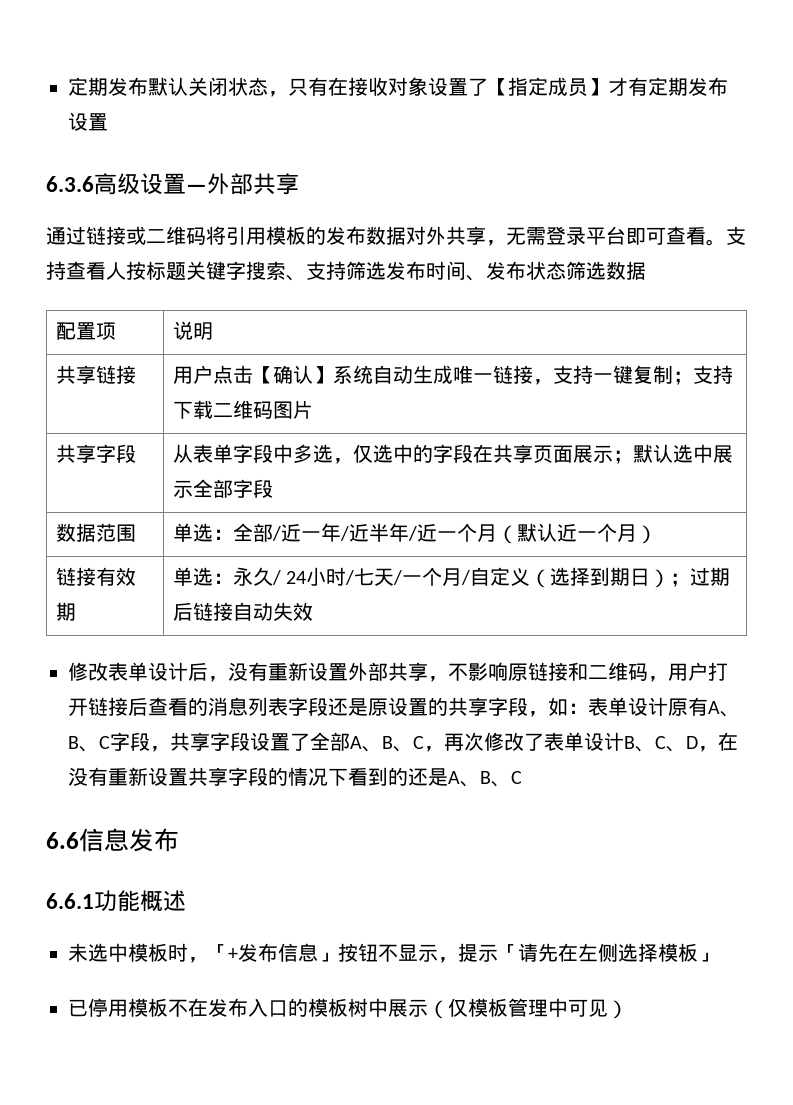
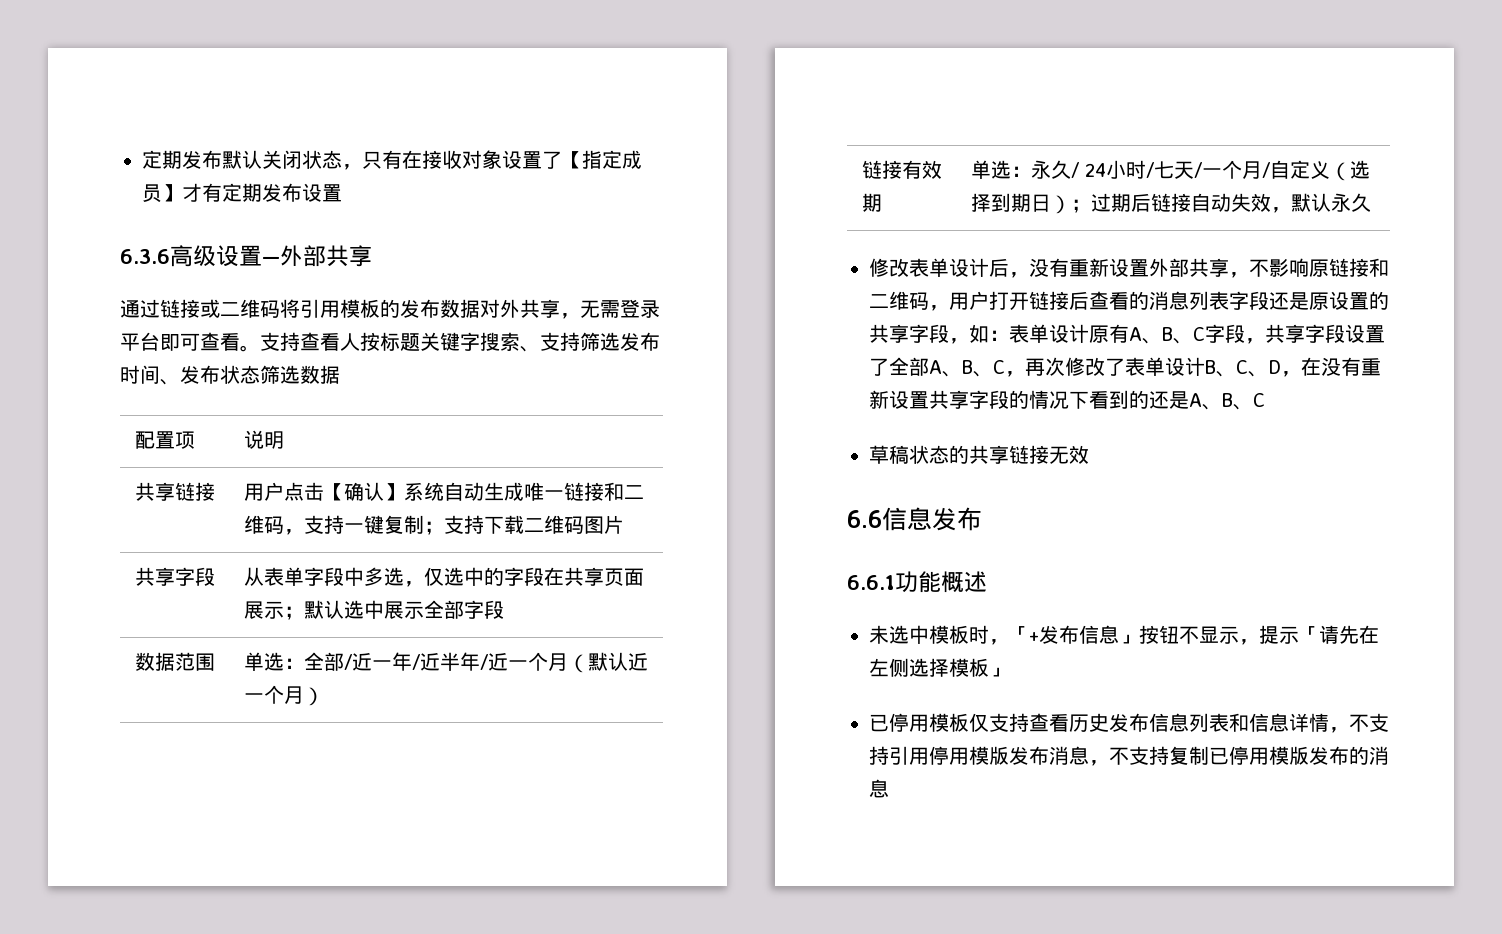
(533, 374) none -> [603,482,644,501] [243,515,284,534] 和二维码
(313, 611) none -> [1270,193,1371,213] ，默认永久
(522, 777) none -> [869,445,1089,464] // 草稿状态的共享链接无效
[168,998,628,1019] 不在发布入口的模板树中展示（仅模板管理中可见） -> [969,713,1389,733] [869,746,1389,766] [869,779,889,798] 仅支持查看历史发布信息列表和信息详情，不支持引用停用模版发布消息，不支持复制已停用模版发布的消息

